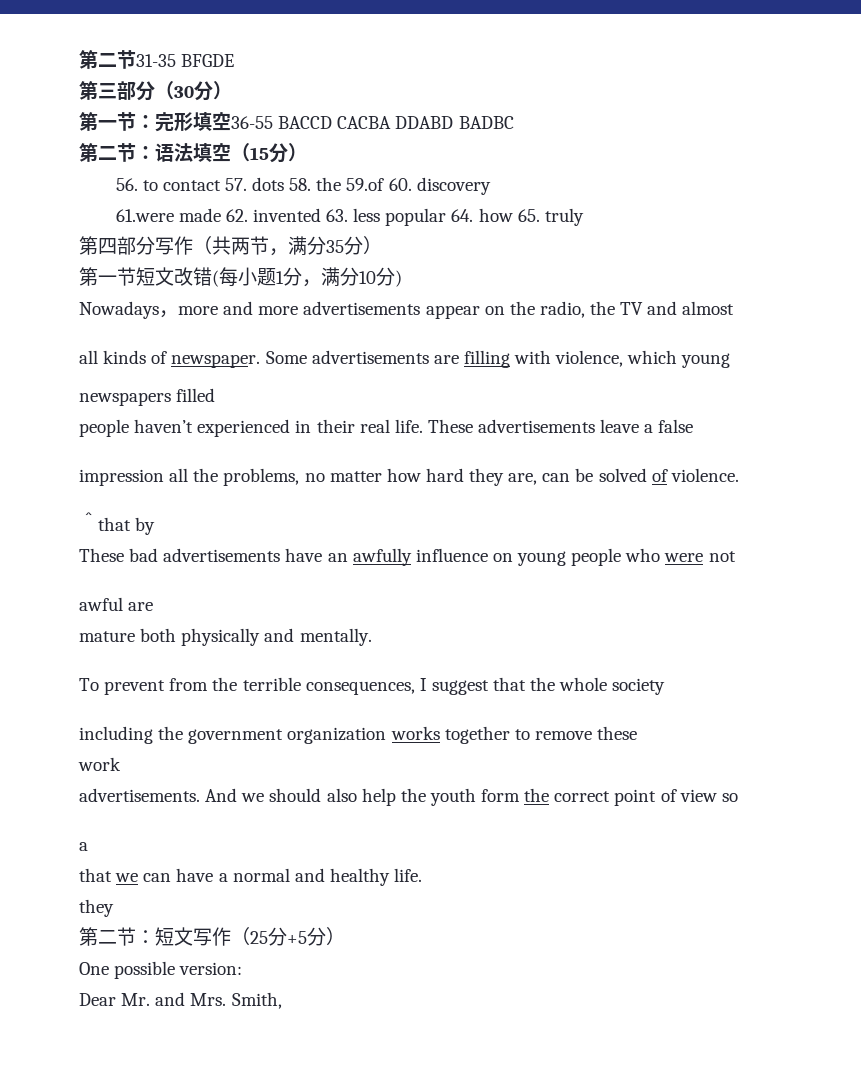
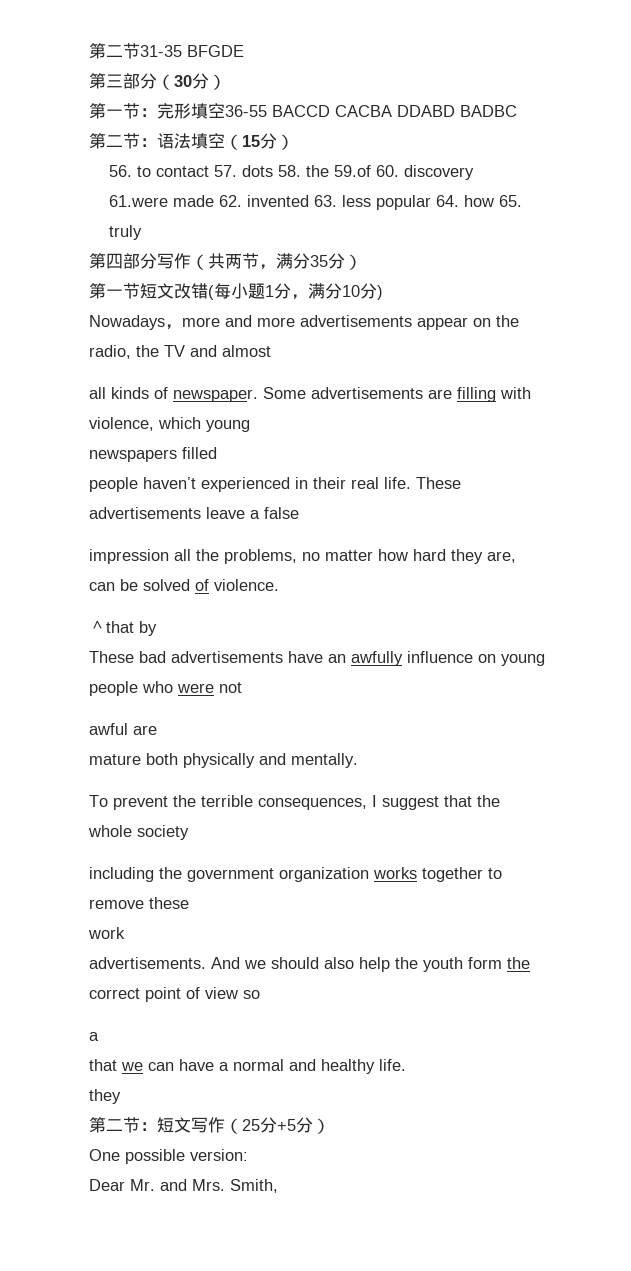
[169,678,209,691] from -> (168, 803) none

